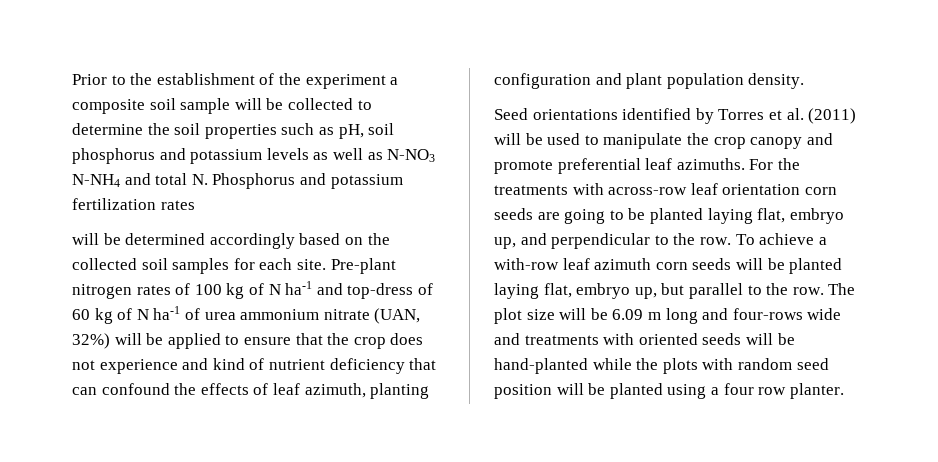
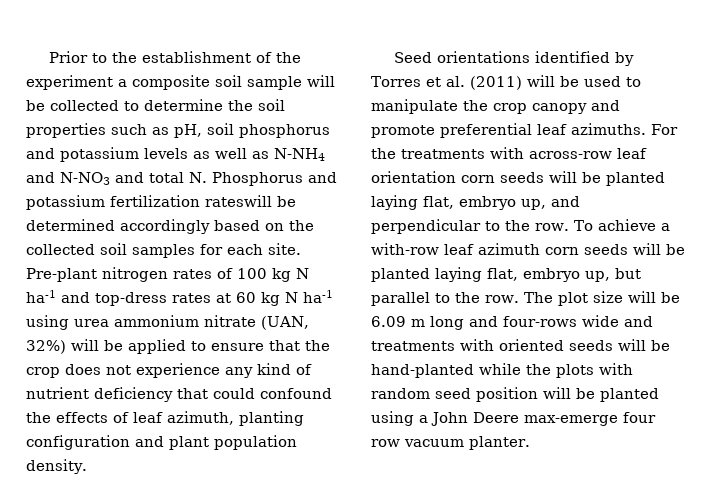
[387,149,436,162] [72,174,120,187] N-NO3 N-NH4 -> [274,148,325,161] [26,172,110,185] N-NH4 and N-NO3
[160,200,195,210] [72,233,99,245] rates // will -> [205,195,272,207] rateswill
[248,283,264,295] of -> (291, 275) none
[417,283,433,295] of -> [172,293,231,303] rates at
[117,306,200,320] of N ha-1 of -> [285,290,333,303] [26,315,69,330] N ha-1 using
[182,358,209,370] and -> [225,367,253,378] any
[72,387,97,395] can -> [213,388,255,399] could
[537,209,624,224] are going to -> [549,171,577,183] will
(719, 391) none -> [431,412,618,426] John Deere max-emerge
(787, 391) none -> [404,439,464,447] vacuum

